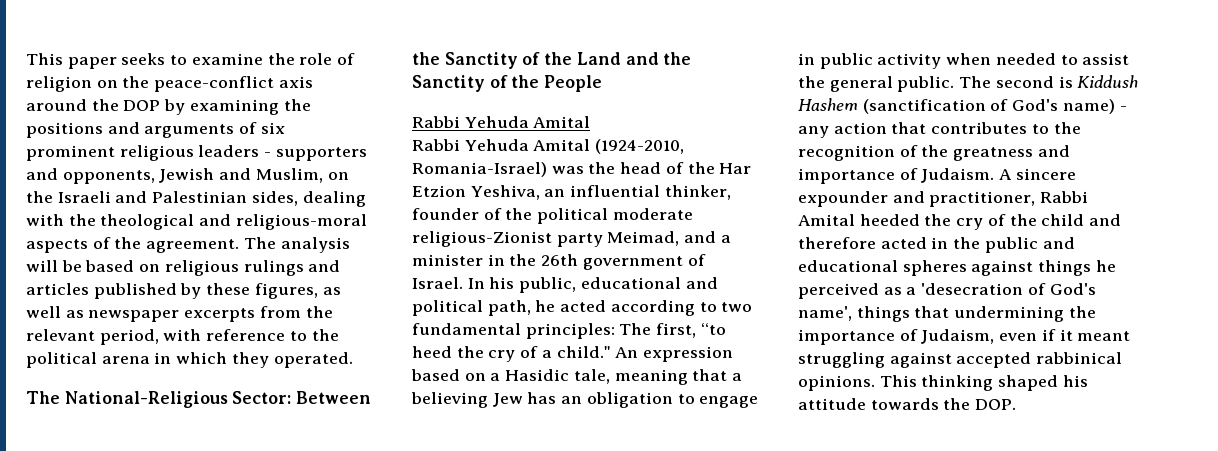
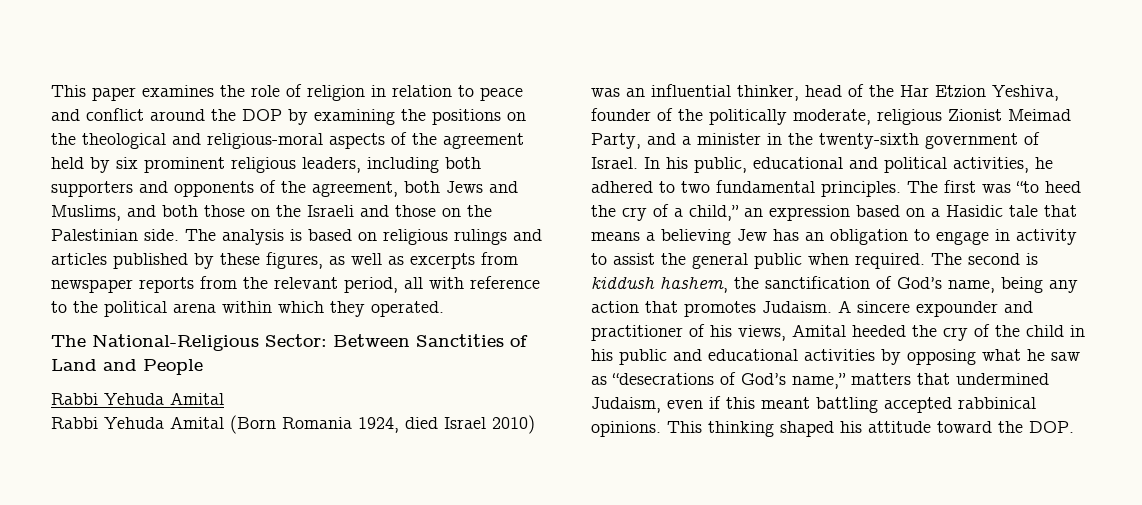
[121,53,263,65] seeks to examine -> [142,85,214,97] examines
[96,76,313,92] on the peace-conflict axis -> [371,85,523,101] [51,108,144,121] in relation to peace and conflict
[107,122,285,138] [26,145,367,161] [26,168,349,184] [26,191,366,207] [26,214,64,226] and arguments of six prominent religious leaders - supporters and opponents, Jewish and Muslim, on the Israeli and Palestinian sides, dealing with -> [507,112,526,121] on
[146,237,350,253] [26,260,82,272] agreement. The analysis will be -> [443,133,524,149] [51,157,481,173] [51,180,518,197] [51,205,492,221] [51,229,302,245] agreement held by six prominent religious leaders, including both supporters and opponents of the agreement, both Jews and Muslims, and both those on the Israeli and those on the Palestinian side. The analysis is
[88,308,256,322] newspaper excerpts -> [410,252,518,269] [51,277,194,293] excerpts from newspaper reports
(159, 337) none -> [404,277,423,289] all
[154,352,172,364] in -> [222,301,272,313] within
[412,52,692,69] [412,75,540,92] the Sanctity of the Land and the Sanctity of the -> [416,334,528,347] [51,359,137,371] Sanctities of Land and
[595,139,685,154] [412,162,616,177] (1924-2010, Romania-Israel) was the -> [230,415,535,434] [591,84,799,101] (Born Romania 1924, died Israel 2010) was an influential thinker,
[544,185,731,200] [412,208,693,224] [412,231,680,247] an influential thinker, founder of the political moderate religious-Zionist party Meimad, -> [591,108,1071,125] [591,133,641,149] founder of the politically moderate, religious Zionist Meimad Party,
[541,254,579,266] 26th -> [819,133,919,149] twenty-sixth
[487,300,753,316] [412,323,697,339] path, he acted according to two fundamental principles: The first, -> [953,157,1053,173] [591,180,1011,197] activities, he adhered to two fundamental principles. The first was
[556,346,639,358] child." An -> [689,205,763,221] child,” an
[573,369,728,385] tale, meaning that -> [1009,205,1077,217] [591,232,640,241] tale that means
[819,53,1130,69] [798,75,1139,92] [798,98,1127,114] [798,122,1081,138] [798,145,1070,161] [798,168,918,184] public activity when needed to assist the general public. The second is Kiddush Hashem (sanctification of God's name) - any action that contributes to the recognition of the greatness and importance of -> [1016,229,1077,245] [591,253,1038,269] [591,276,1078,293] [591,301,756,317] activity to assist the general public when required. The second is kiddush hashem, the sanctification of God’s name, being any action that promotes
[929,191,1089,207] practitioner, Rabbi -> [591,324,786,341] practitioner of his views,
[1089,214,1122,226] [798,237,1075,253] [798,260,1116,276] [798,283,1096,299] [798,306,1096,322] [798,329,1131,345] [798,352,952,368] and therefore acted in the public and educational spheres against things he perceived as a 'desecration of God's name', things that undermining the importance of Judaism, even if it meant struggling against -> [1070,325,1085,337] [591,349,1080,365] [591,372,1049,389] [591,396,878,413] in his public and educational activities by opposing what he saw as “desecrations of God’s name,” matters that undermined Judaism, even if this meant battling
[870,398,939,410] towards -> [937,421,992,433] toward

